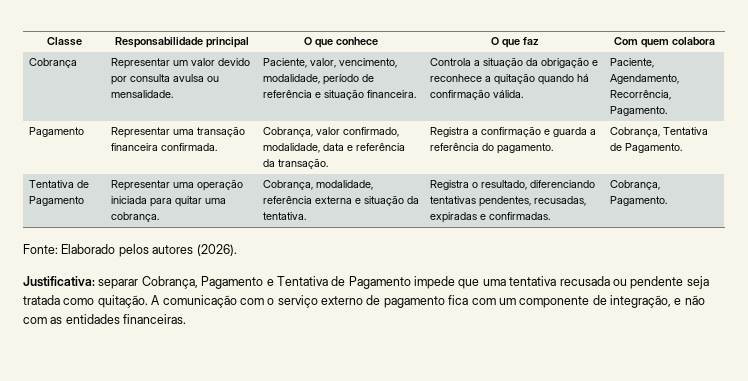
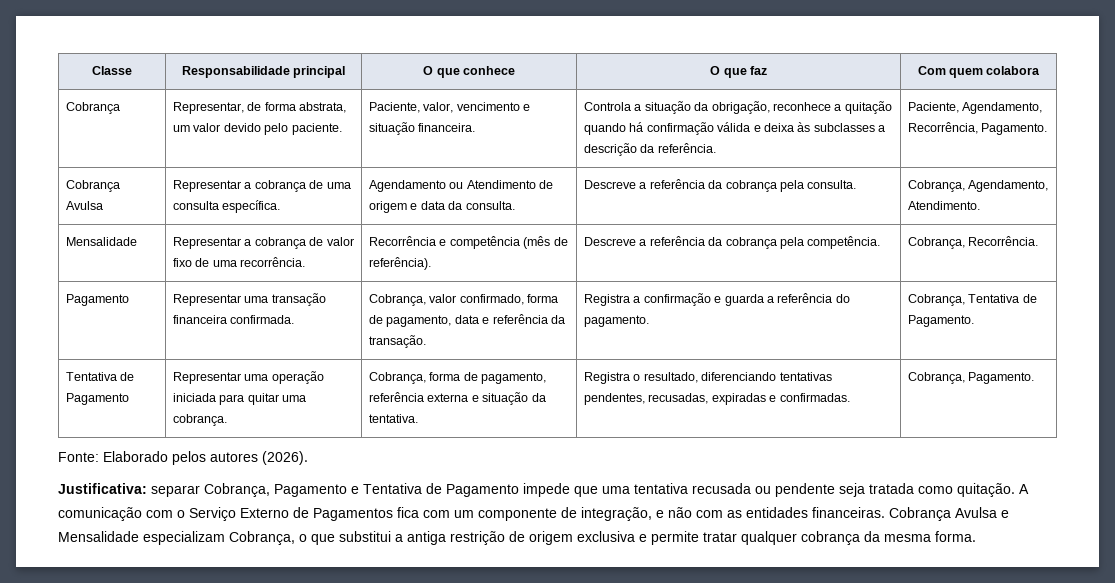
[110,58,250,69] [110,74,219,85] [110,90,173,98] [262,58,397,68] [262,74,374,85] [262,90,312,98] Representar um valor devido por consulta avulsa ou mensalidade. | Paciente, valor, vencimento, modalidade, período de referência -> [173,102,347,114] [173,123,342,135] [369,102,520,113] Representar, de forma abstrata, um valor devido pelo paciente. | Paciente, valor, vencimento
[540,57,598,68] obrigação e -> [711,101,770,114] obrigação,
[492,90,523,98] [609,58,654,68] [609,74,679,84] [609,90,671,100] [609,106,667,116] válida. | Paciente, Agendamento, Recorrência, Pagamento. -> [717,122,886,132] [584,143,716,156] [908,102,1043,114] [908,122,1048,135] [66,180,121,192] [66,201,104,210] [173,180,351,192] [173,200,281,213] [369,180,554,192] [369,201,515,213] [584,179,857,192] [908,180,1049,192] [908,201,981,210] [66,237,138,246] [173,237,354,249] [173,257,306,267] [369,236,568,249] [369,257,432,270] [584,236,881,249] [908,236,1039,249] válida e deixa às subclasses a descrição da referência. | Paciente, Agendamento, Recorrência, Pagamento. // Cobrança Avulsa | Representar a cobrança de uma consulta específica. | Agendamento ou Atendimento de origem e data da consulta. | Descreve a referência da cobrança pela consulta. | Cobrança, Agendamento, Atendimento. // Mensalidade | Representar a cobrança de valor fixo de uma recorrência. | Recorrência e competência (mês de referência). | Descreve a referência da cobrança pela competência. | Cobrança, Recorrência.
[262,143,320,153] modalidade, -> [527,294,559,303] [369,315,452,327] forma de pagamento,
[315,180,373,190] modalidade, -> [429,372,547,384] forma de pagamento,
[277,295,445,308] serviço externo de pagamento -> [189,507,393,521] Serviço Externo de Pagamentos
(187, 319) none -> [889,507,1009,521] [58,531,976,545] Cobrança Avulsa e Mensalidade especializam Cobrança, o que substitui a antiga restrição de origem exclusiva e permite tratar qualquer cobrança da mesma forma.

